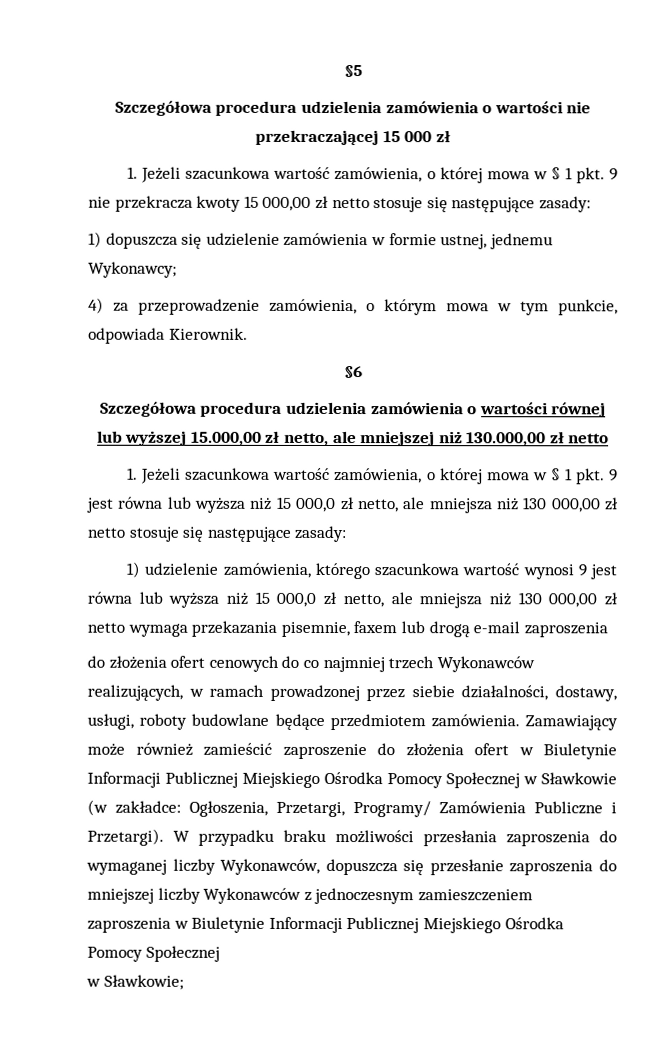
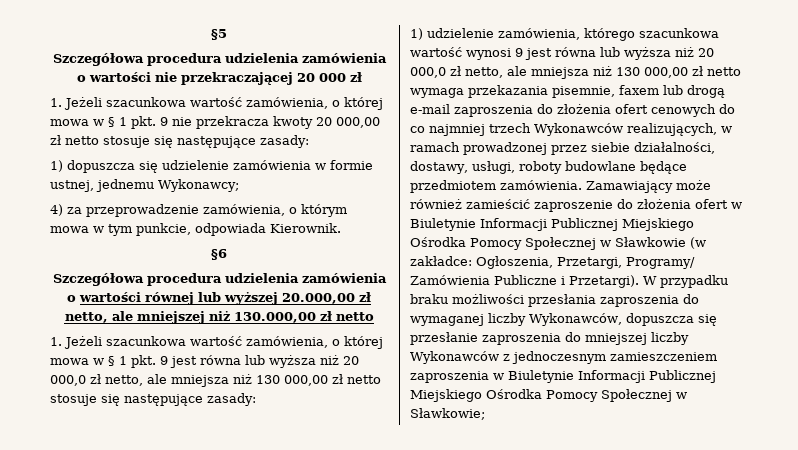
[382,131,401,143] 15 -> [296,73,315,82] 20
[243,195,259,208] 15 -> [316,117,332,126] 20
[190,431,262,446] 15.000,00 -> [282,293,355,304] 20.000,00
[276,496,292,509] 15 -> [343,356,359,365] 20
[254,591,270,604] 15 -> [698,48,714,57] 20
(608, 630) // -> (533, 111) none
(220, 953) // -> (672, 395) none

